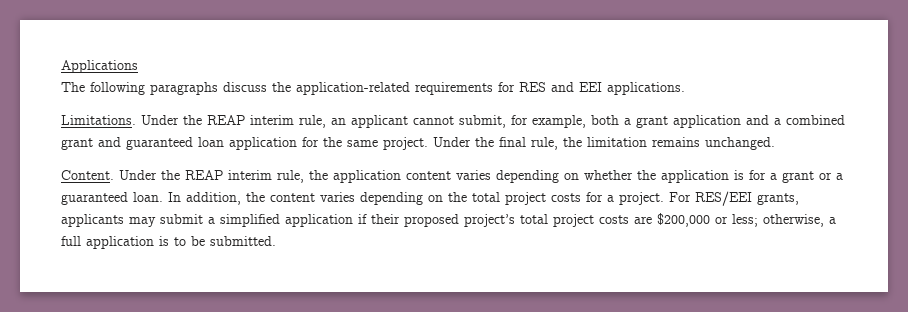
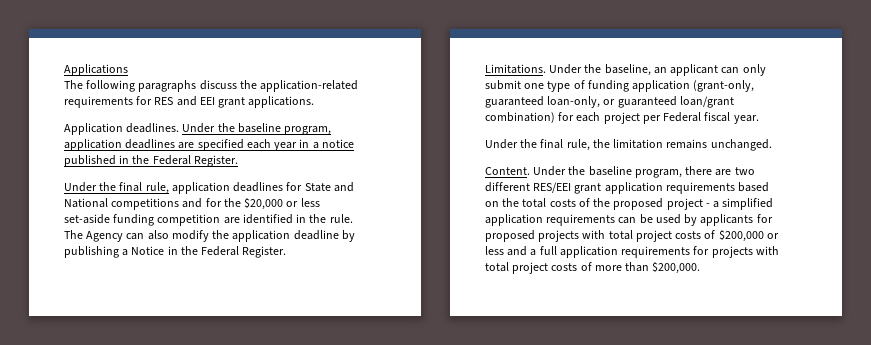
(602, 87) none -> [218,97,246,108] grant
[61,115,845,128] [61,137,428,150] Limitations. Under the REAP interim rule, an applicant cannot submit, for example, both a grant application and a combined grant and guaranteed loan application for the same project. -> [64,123,332,135] [64,139,354,151] [64,155,238,167] [64,182,354,194] [64,198,320,210] [64,214,353,226] [64,230,355,242] [64,246,287,258] [485,64,766,76] [485,80,755,92] [485,96,734,108] [485,112,759,124] Application deadlines. Under the baseline program, application deadlines are specified each year in a notice published in the Federal Register. // Under the final rule, application deadlines for State and National competitions and for the $20,000 or less set-aside funding competition are identified in the rule. The Agency can also modify the application deadline by publishing a Notice in the Federal Register. // Limitations. Under the baseline, an applicant can only submit one type of funding application (grant-only, guaranteed loan-only, or guaranteed loan/grant combination) for each project per Federal fiscal year. //
[185,170,843,183] [61,191,799,206] [61,214,652,227] REAP interim rule, the application content varies depending on whether the application is for a grant or a guaranteed loan. In addition, the content varies depending on the total project costs for a project. For RES/EEI grants, applicants may submit a simplified application if their proposed project’s total project costs are -> [588,166,755,178] [485,182,770,194] [485,198,774,210] [485,214,773,226] [485,230,716,242] baseline program, there are two different RES/EEI grant application requirements based on the total costs of the proposed project - a simplified application requirements can be used by applicants for proposed projects with total project costs of
[732,214,824,227] less; otherwise, -> [485,246,528,256] less and
[159,236,276,246] is to be submitted. -> [621,246,779,258] [485,262,701,274] requirements for projects with total project costs of more than $200,000.

